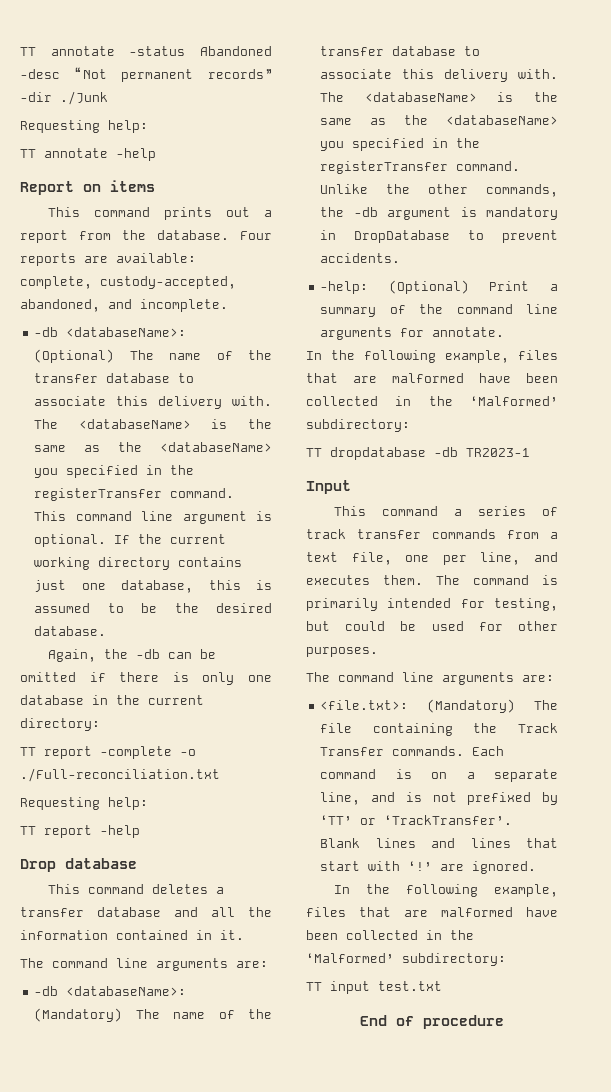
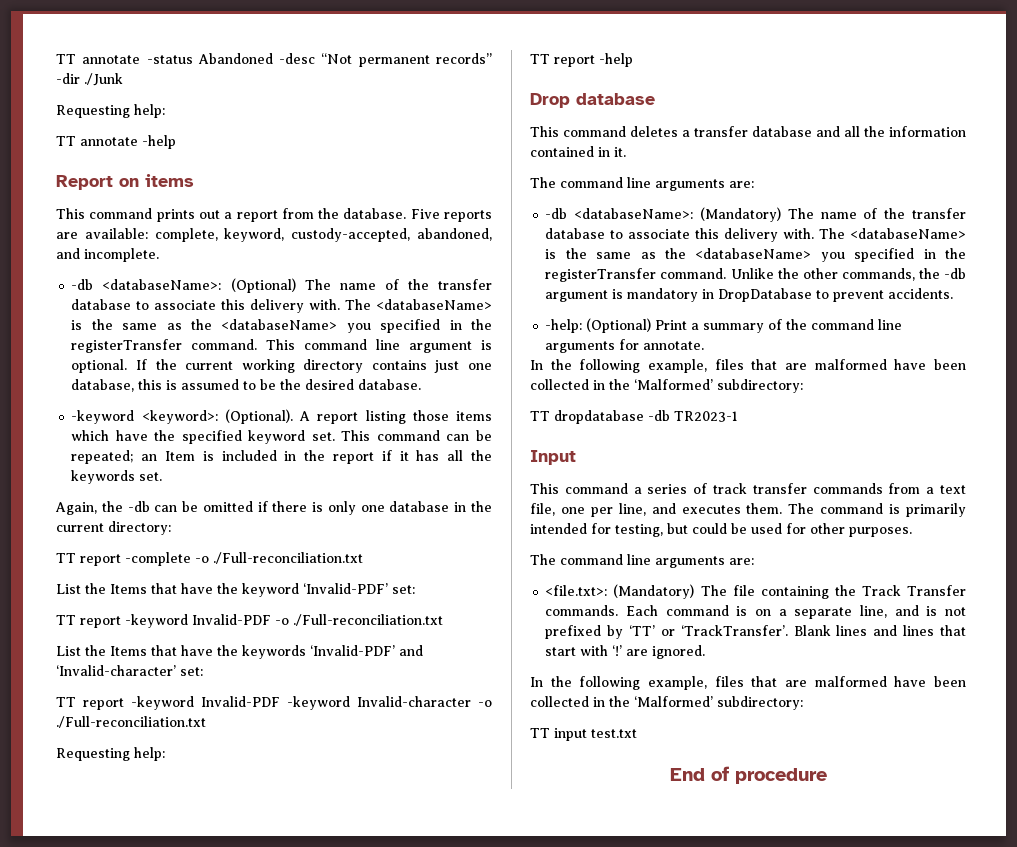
[240,231,272,240] Four -> [410,209,440,219] Five
(92, 282) none -> [224,228,285,242] keyword,
(107, 631) none -> [71,409,493,424] [71,430,493,444] [71,450,493,464] [71,470,163,484] // -keyword <keyword>: (Optional). A report listing those items which have the specified keyword set. This command can be repeated; an Item is included in the report if it has all the keywords set.
(220, 775) none -> [56,583,415,597] [56,614,443,628] [56,645,423,659] [56,665,203,676] [56,696,492,710] [56,716,206,728] // List the Items that have the keyword ‘Invalid-PDF’ set: // TT report -keyword Invalid-PDF -o ./Full-reconciliation.txt // List the Items that have the keywords ‘Invalid-PDF’ and ‘Invalid-character’ set: // TT report -keyword Invalid-PDF -keyword Invalid-character -o ./Full-reconciliation.txt

